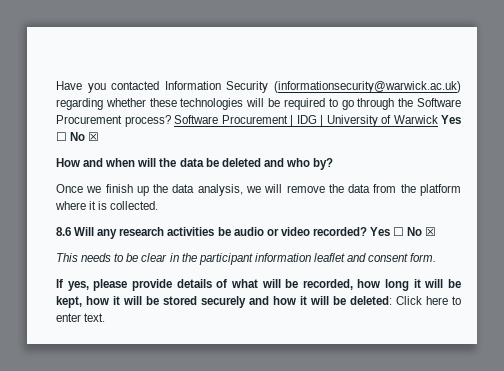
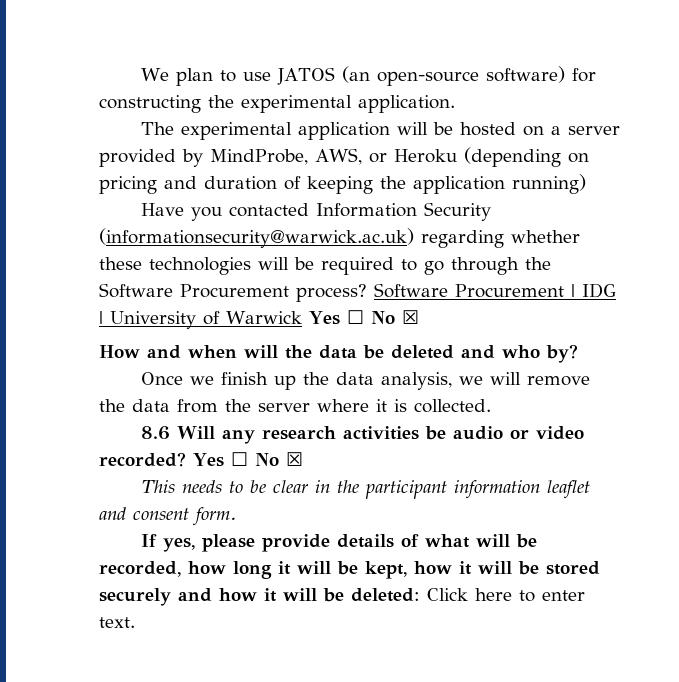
(56, 85) none -> [140,66,596,86] [99,95,455,113] [140,122,620,140] [99,147,589,167] [99,174,586,194] We plan to use JATOS (an open-source software) for constructing the experimental application. // The experimental application will be hosted on a server provided by MindProbe, AWS, or Heroku (depending on pricing and duration of keeping the application running) //
[419,184,461,196] platform -> [258,403,310,412] server

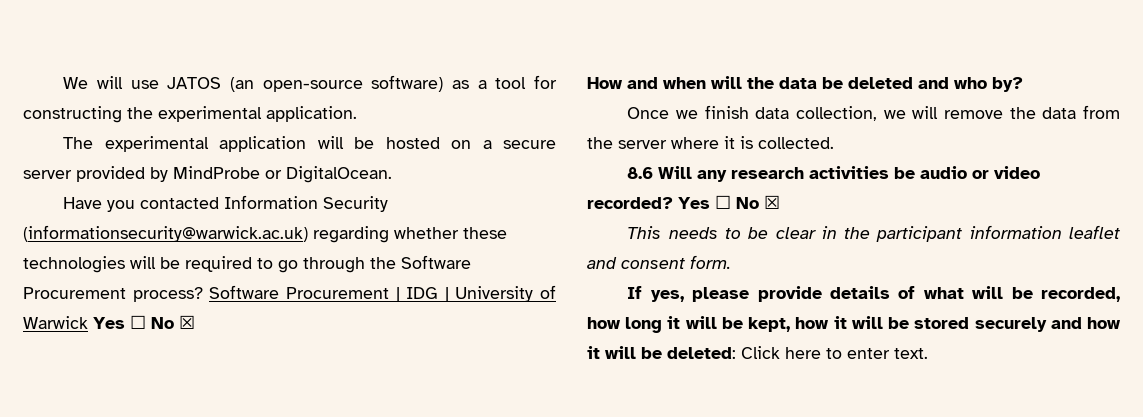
[175,68,236,86] plan to -> [96,76,123,89] will
(565, 74) none -> [451,77,527,89] as a tool
(561, 130) none -> [503,140,556,149] secure
[210,147,589,167] [99,174,586,194] MindProbe, AWS, or Heroku (depending on pricing and duration of keeping the application running) -> [173,166,392,183] MindProbe or DigitalOcean.
[273,372,452,390] up the data analysis, -> [755,106,877,121] data collection,

